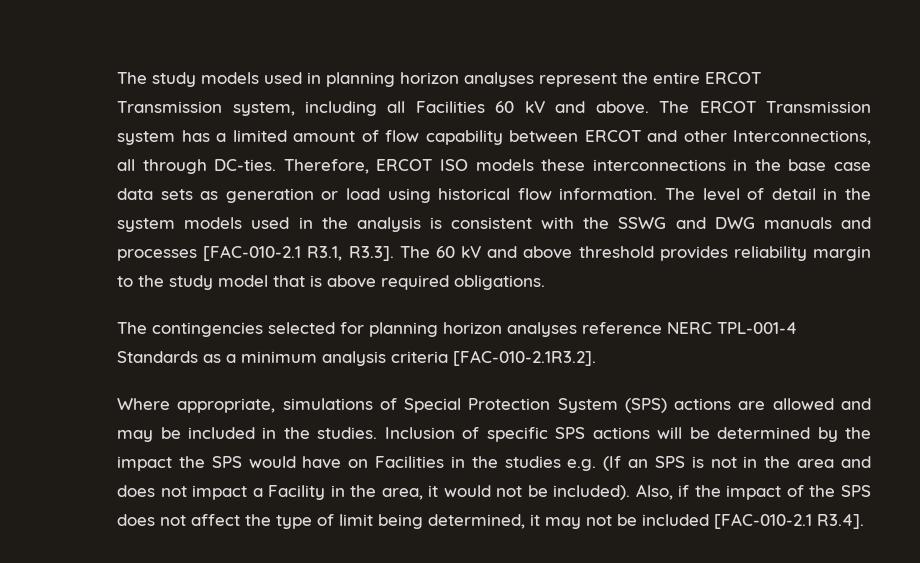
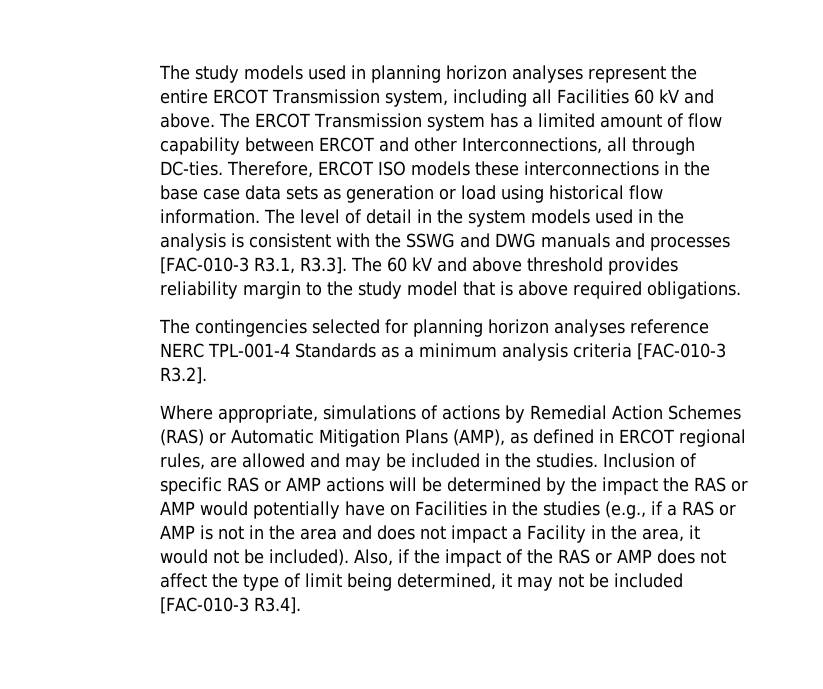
[203,245,302,261] [FAC-010-2.1 -> [159,257,249,274] [FAC-010-3
[453,350,597,366] [FAC-010-2.1R3.2]. -> [636,343,726,360] [159,367,207,384] [FAC-010-3 R3.2].
[404,398,732,413] Special Protection System (SPS) actions -> [441,405,741,423] [159,429,746,447] [159,453,205,470] actions by Remedial Action Schemes (RAS) or Automatic Mitigation Plans (AMP), as defined in ERCOT regional rules,
[555,427,586,439] SPS -> [226,477,321,492] RAS or AMP
[211,456,296,468] SPS would -> [693,477,748,492] [159,501,340,519] RAS or AMP would potentially
[567,456,685,471] e.g. (If an SPS -> [604,501,736,519] [159,525,195,539] (e.g., if a RAS or AMP
[840,485,871,497] SPS -> [557,549,652,564] RAS or AMP
[714,513,813,529] [FAC-010-2.1 -> [159,597,249,614] [FAC-010-3

